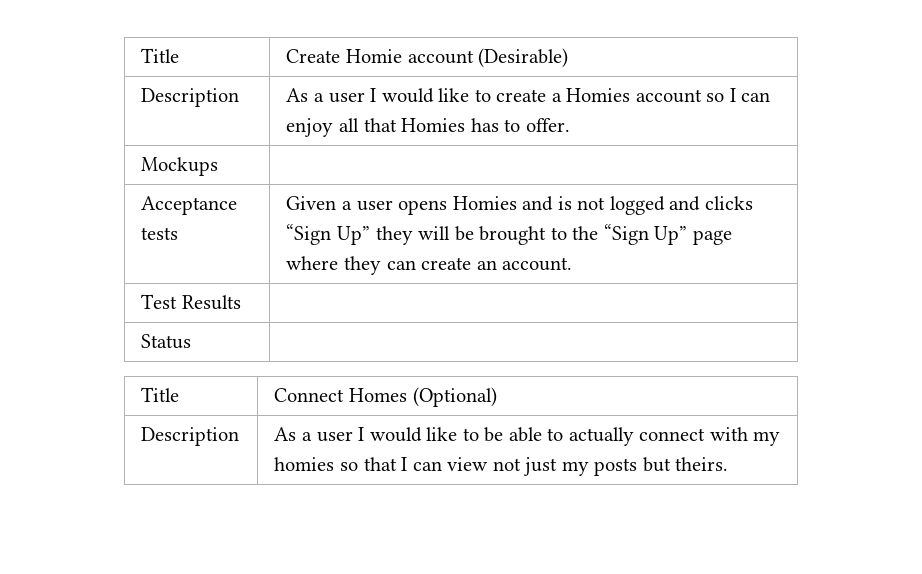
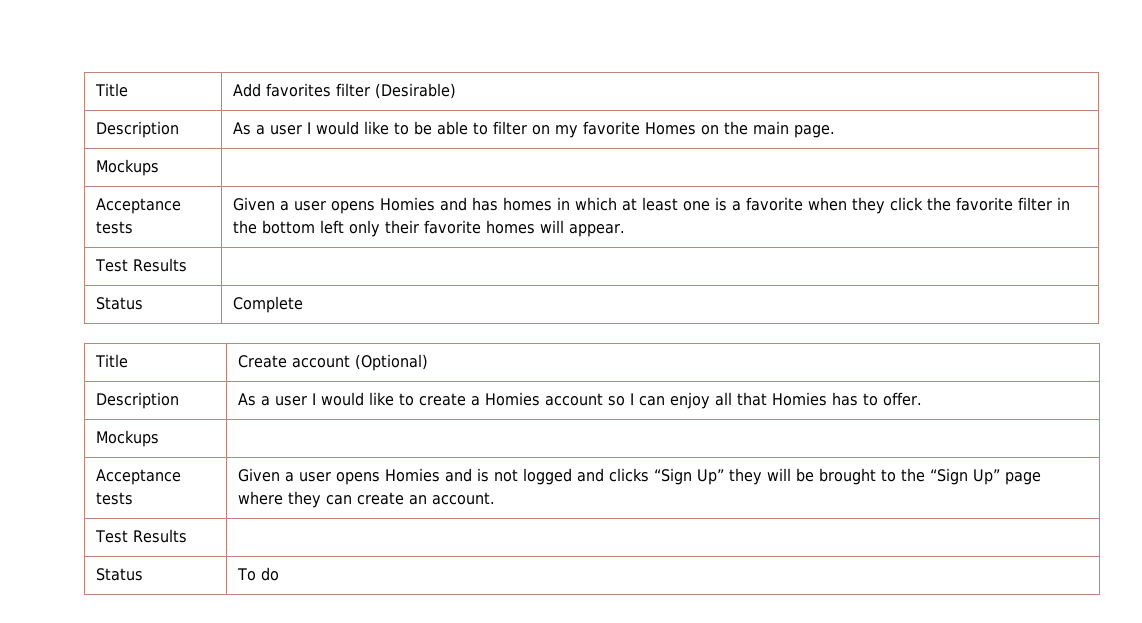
[141,48,180,63] [286,48,569,68] Title | Create Homie account (Desirable) -> [95,83,129,97] [233,83,457,99] [96,121,180,138] [233,121,836,138] [96,159,160,176] [96,198,182,214] [96,221,134,234] [233,197,1071,214] [233,220,626,237] [95,258,188,272] [96,297,144,310] [233,296,304,313] [95,354,129,368] [238,354,429,371] Title | Add favorites filter (Desirable) // Description | As a user I would like to be able to filter on my favorite Homes on the main page. // Mockups | // Acceptance tests | Given a user opens Homies and has homes in which at least one is a favorite when they click the favorite filter in the bottom left only their favorite homes will appear. // Test Results | // Status | Complete // Title | Create account (Optional)
[141,387,180,402] [274,387,497,407] [141,427,240,446] [274,427,781,446] [274,457,729,476] // Title | Connect Homes (Optional) // Description | As a user I would like to be able to actually connect with my homies so that I can view not just my posts but theirs. -> [237,567,280,581] To do

